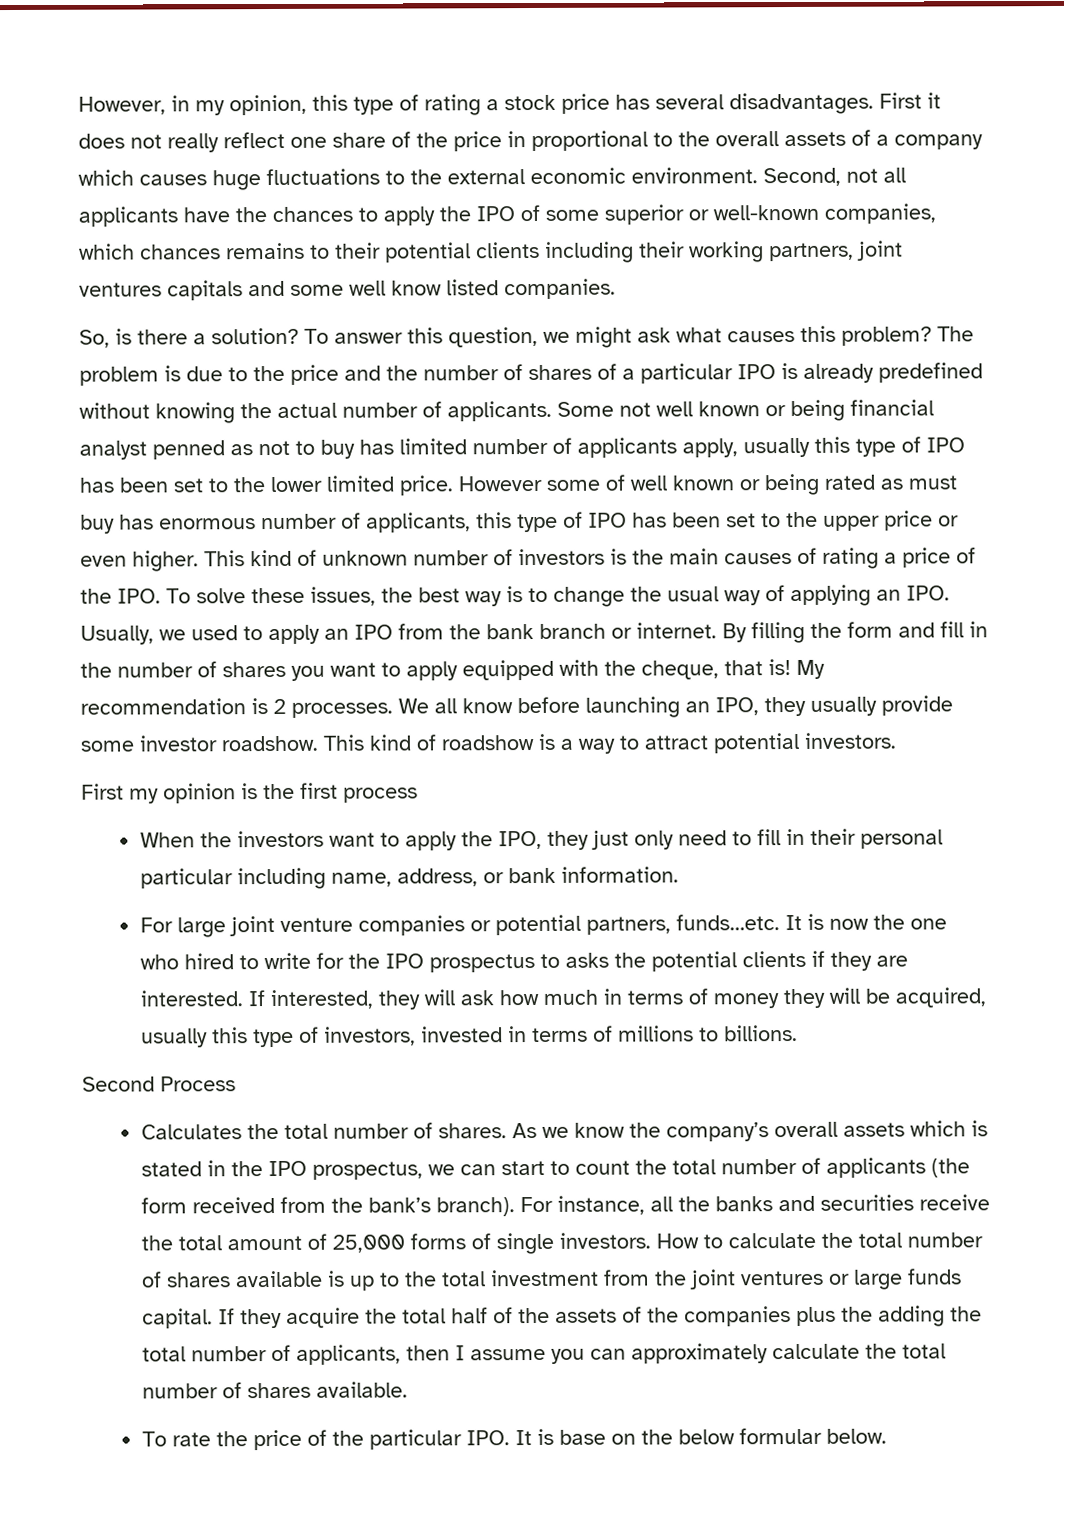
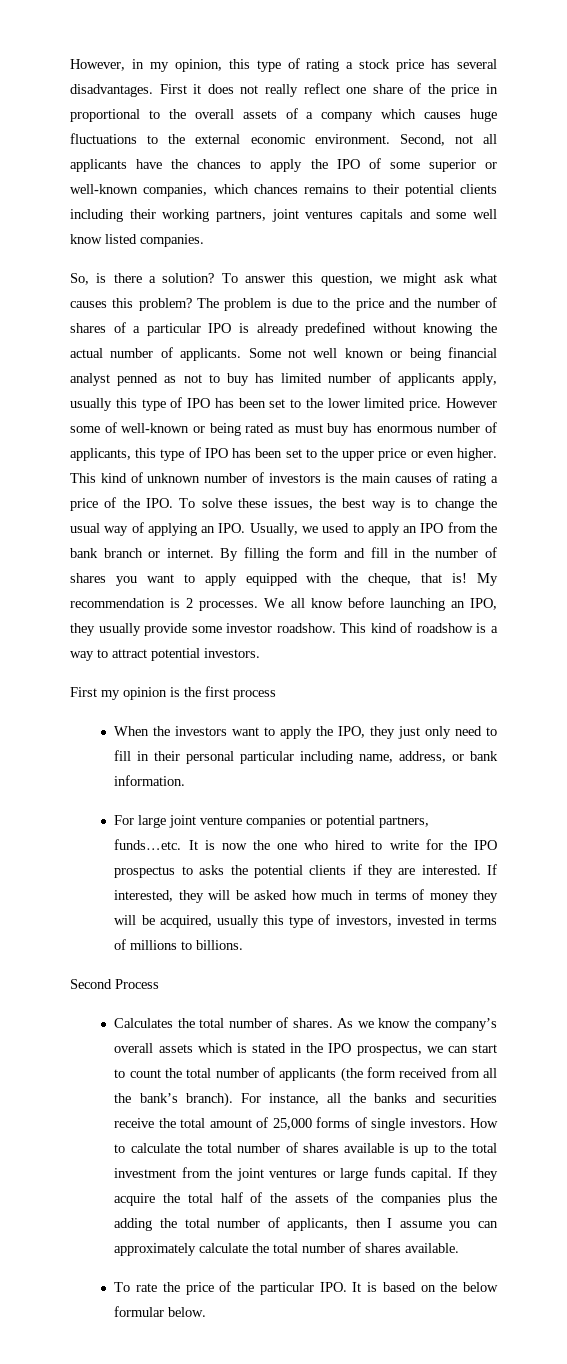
[630,475,734,491] well known -> [121,423,190,433] well-known
[459,990,494,1006] ask -> [235,890,288,900] be asked
(326, 1204) none -> [482,1068,497,1078] all
[558,1429,606,1445] base -> [382,1282,416,1292] based

